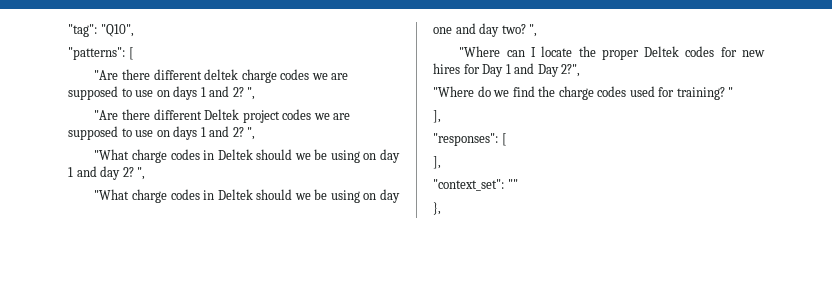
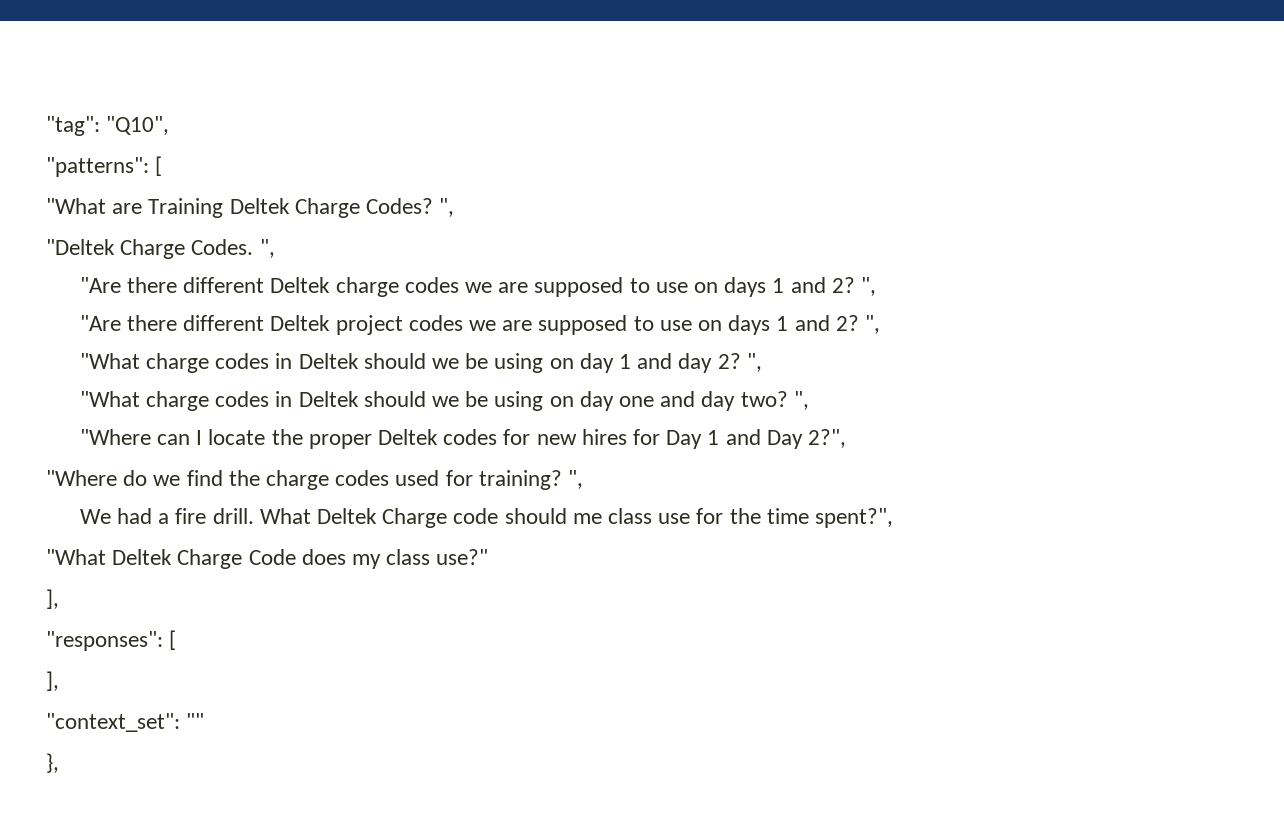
[94,69,239,80] // "Are there different deltek -> [46,198,455,218] [46,239,275,259] [79,277,331,293] // "What are Training Deltek Charge Codes? ", // "Deltek Charge Codes. ", // "Are there different Deltek
[728,87,734,97] " -> [568,470,584,489] [79,508,894,528] [46,549,489,569] ", // We had a fire drill. What Deltek Charge code should me class use for the time spent?", // "What Deltek Charge Code does my class use?"

